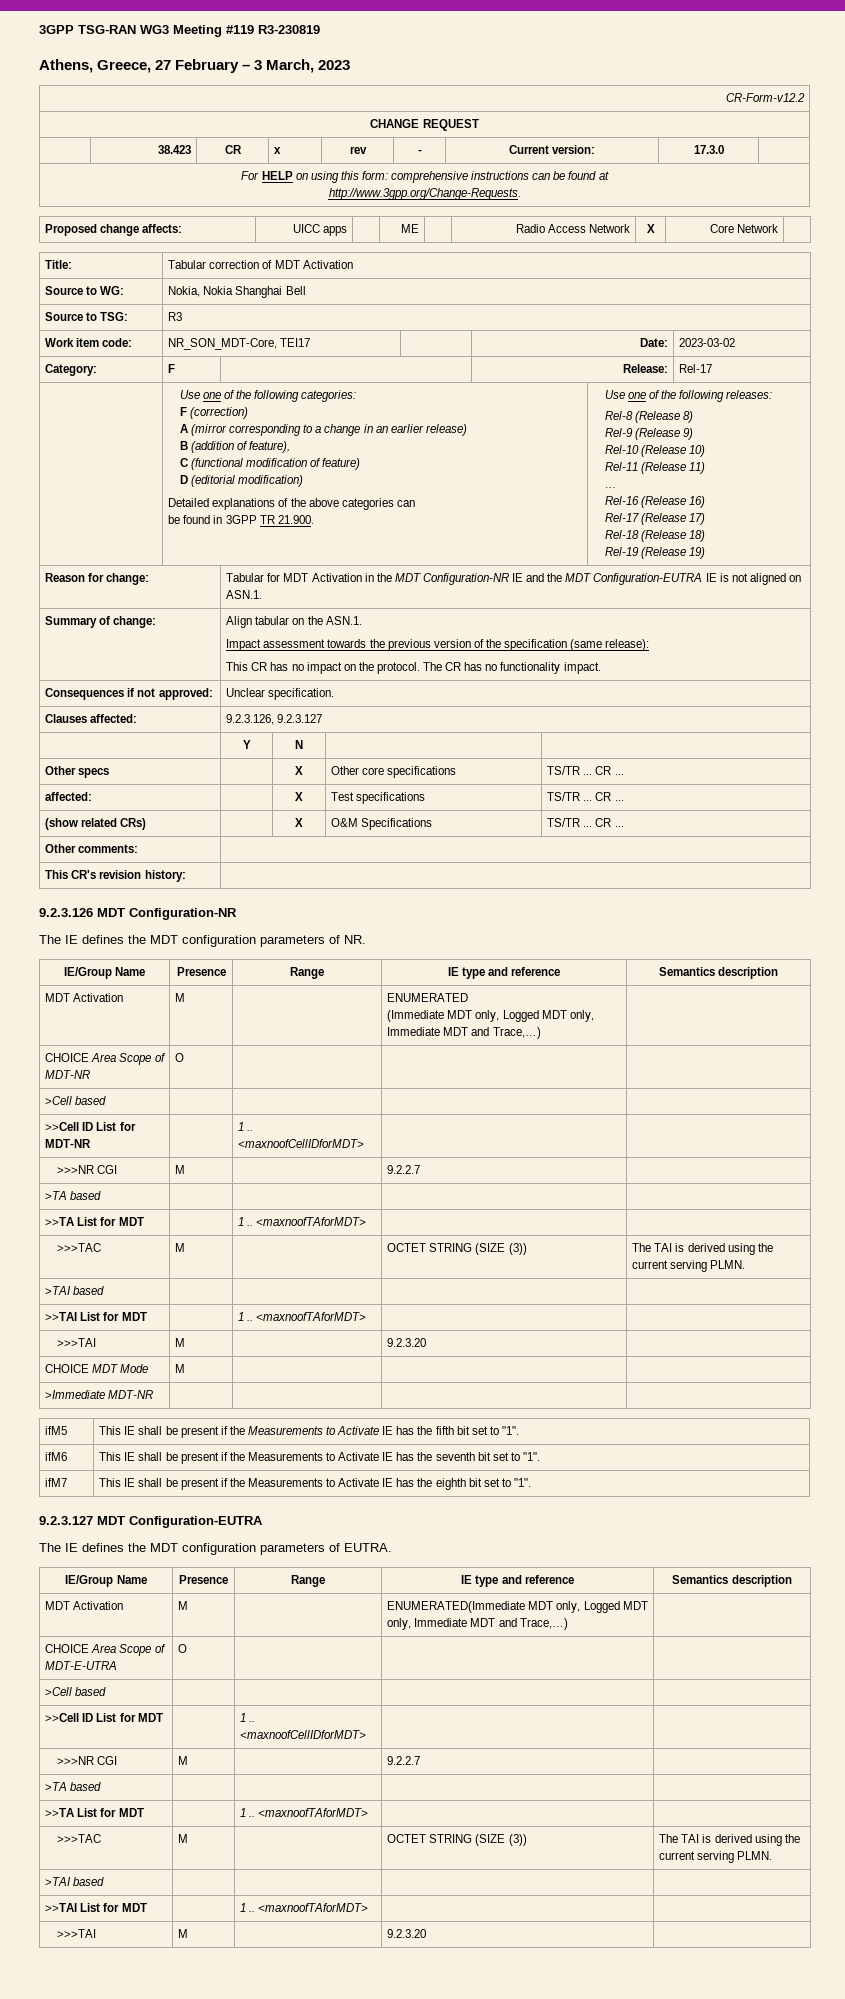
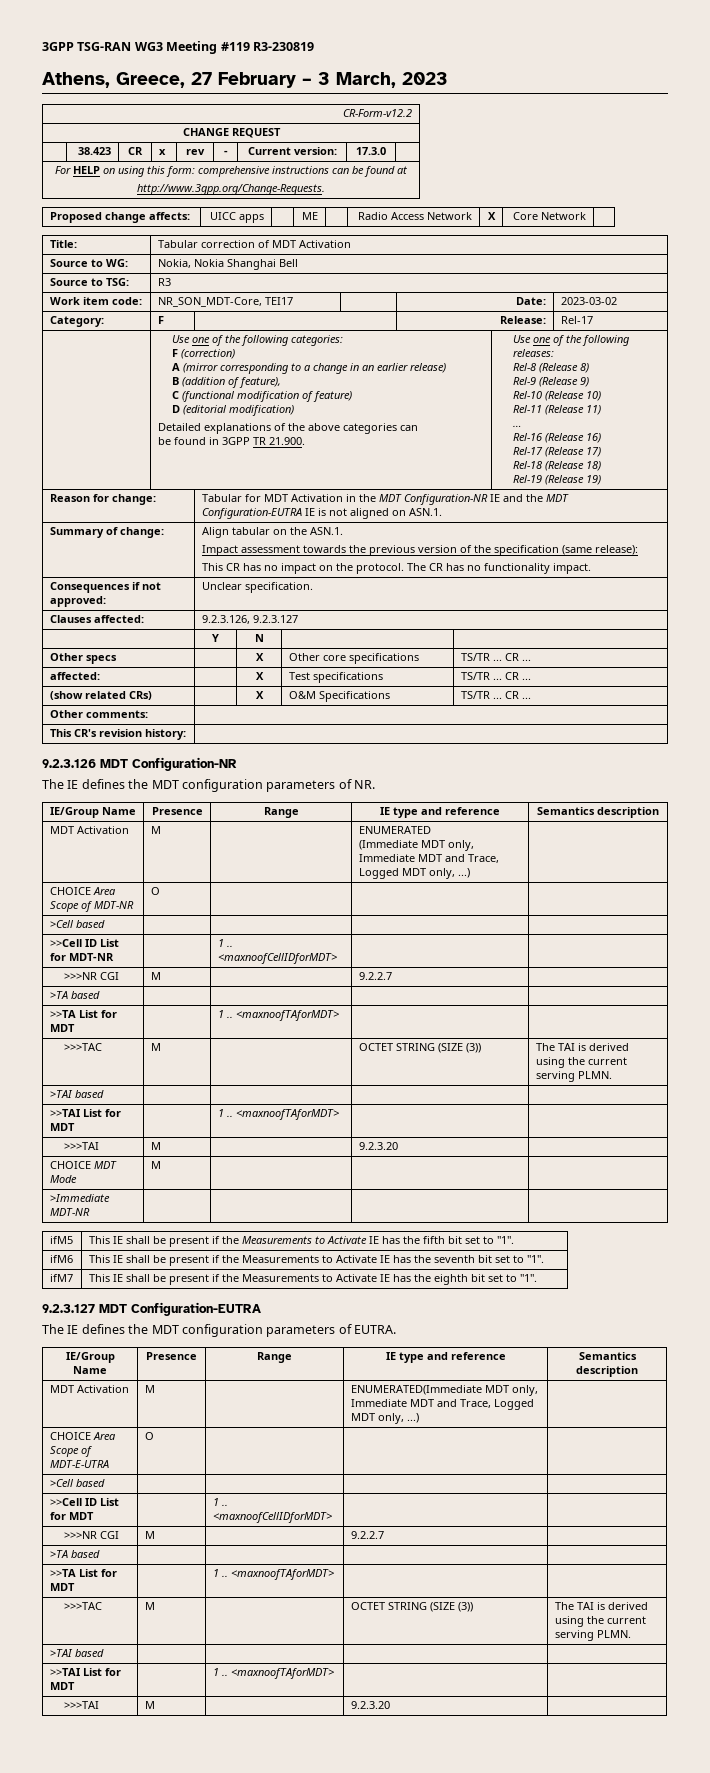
[502,1010,594,1022] [387,1027,541,1039] Logged MDT only, Immediate MDT and Trace,…) -> [358,854,499,863] [358,868,470,879] Immediate MDT and Trace, Logged MDT only, ...)
[583,1601,648,1613] [387,1618,568,1630] Logged MDT only, Immediate MDT and Trace,…) -> [350,1399,534,1410] [350,1413,419,1424] Immediate MDT and Trace, Logged MDT only, ...)

